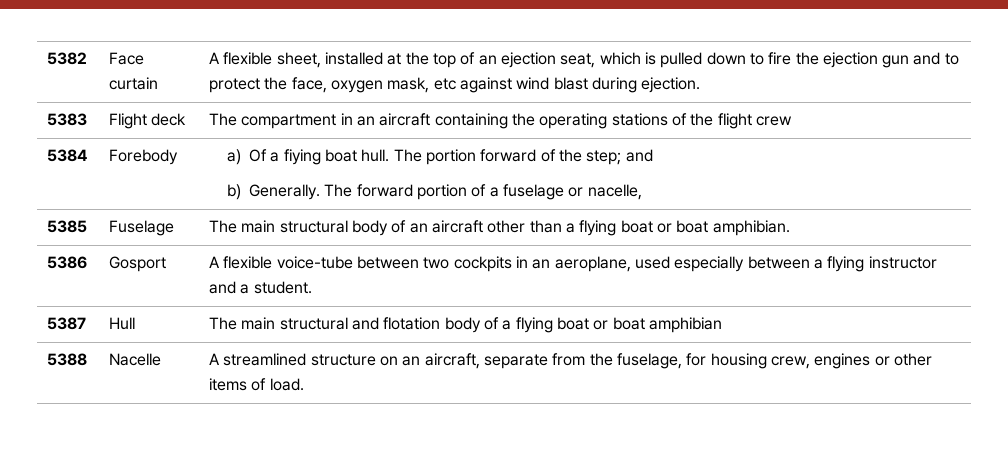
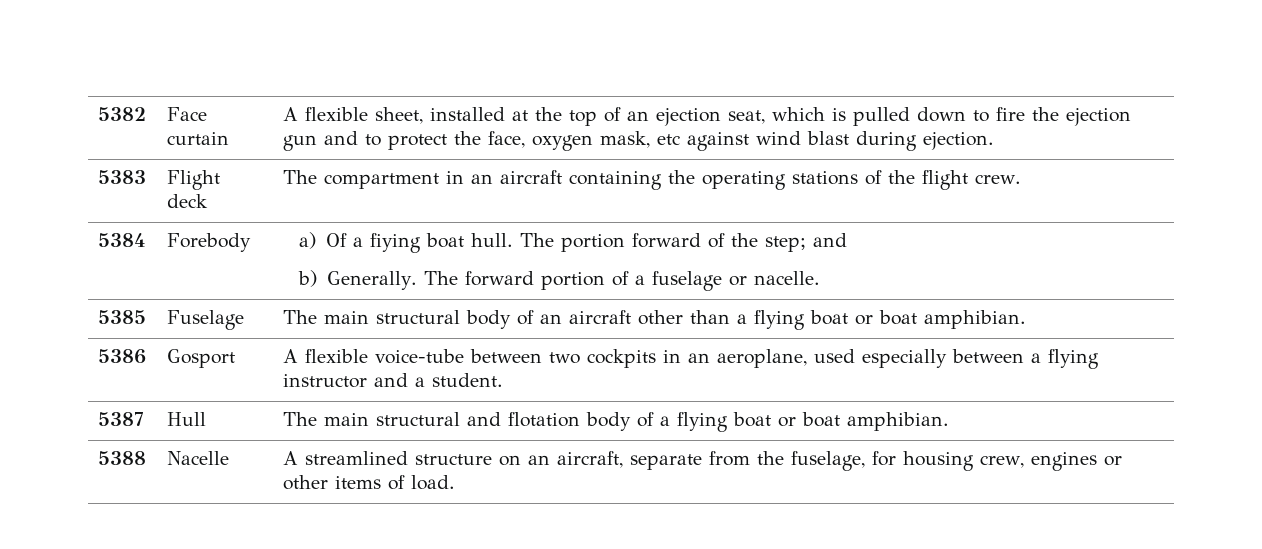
[755,116,792,126] crew -> [975,174,1022,184] crew.
[587,184,642,200] nacelle, -> [754,271,821,285] nacelle.
[648,317,722,333] amphibian -> [847,412,950,431] amphibian.

